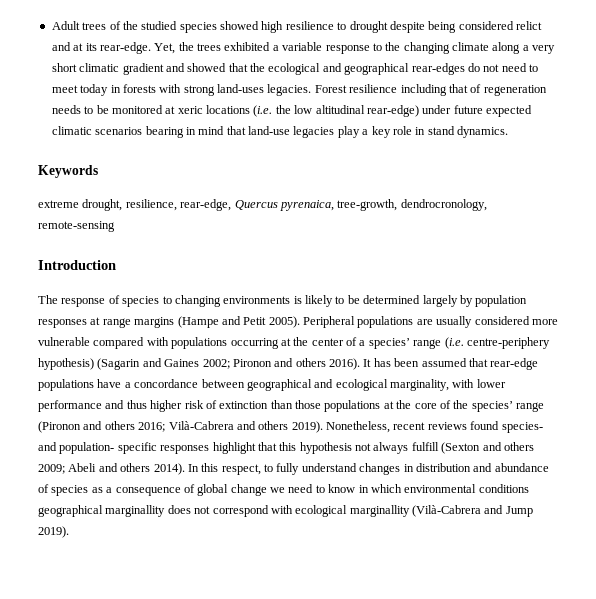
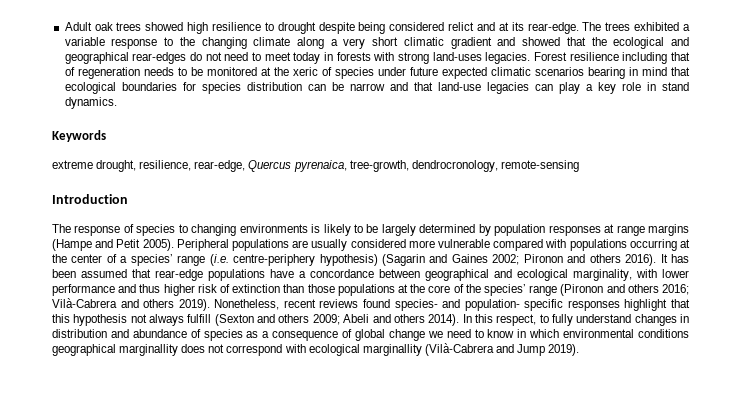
[82,21,217,33] trees of the studied species -> [94,22,142,31] oak trees
[154,42,194,54] Yet, the -> [582,22,602,31] The
[177,105,419,117] xeric locations (i.e. the low altitudinal rear-edge) -> [273,67,374,79] the xeric of species
(246, 130) none -> [64,82,433,94] ecological boundaries for species distribution can be narrow and that
(335, 132) none -> [534,84,553,91] can
[363,295,458,307] determined largely -> [381,224,476,236] largely determined

